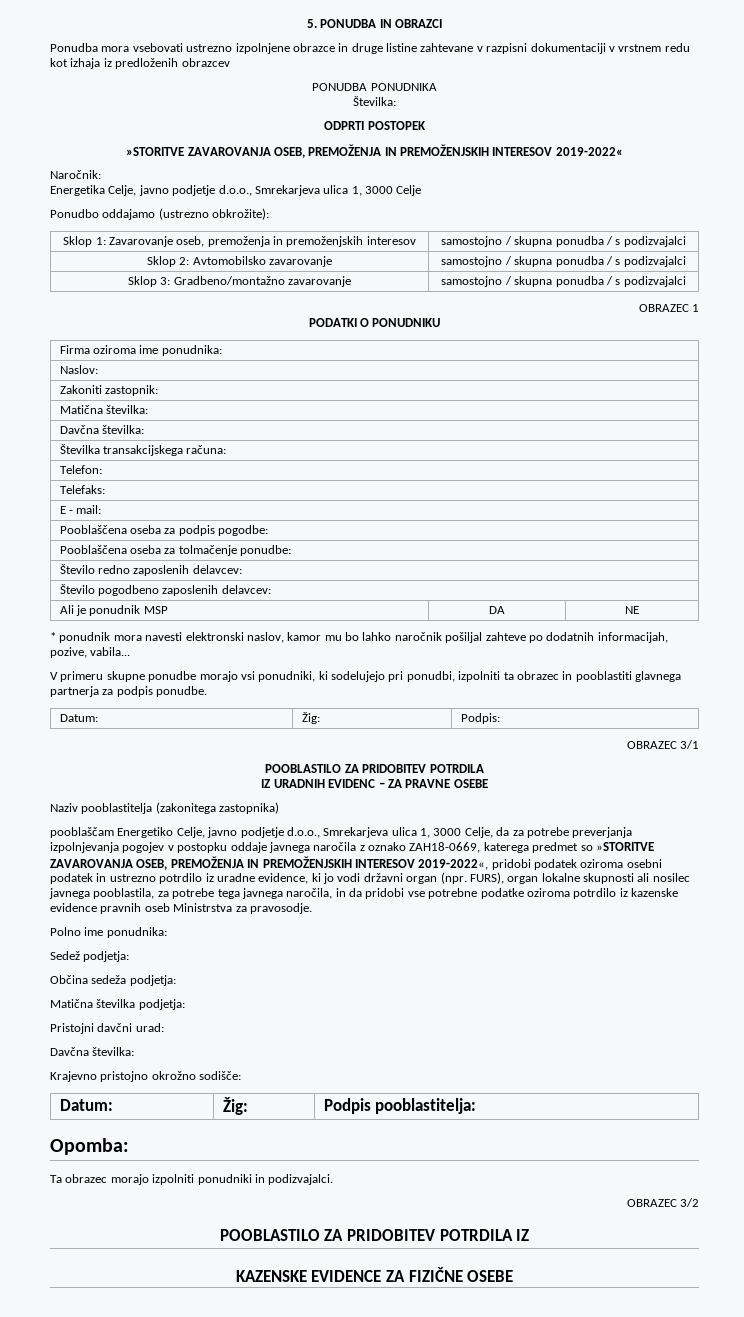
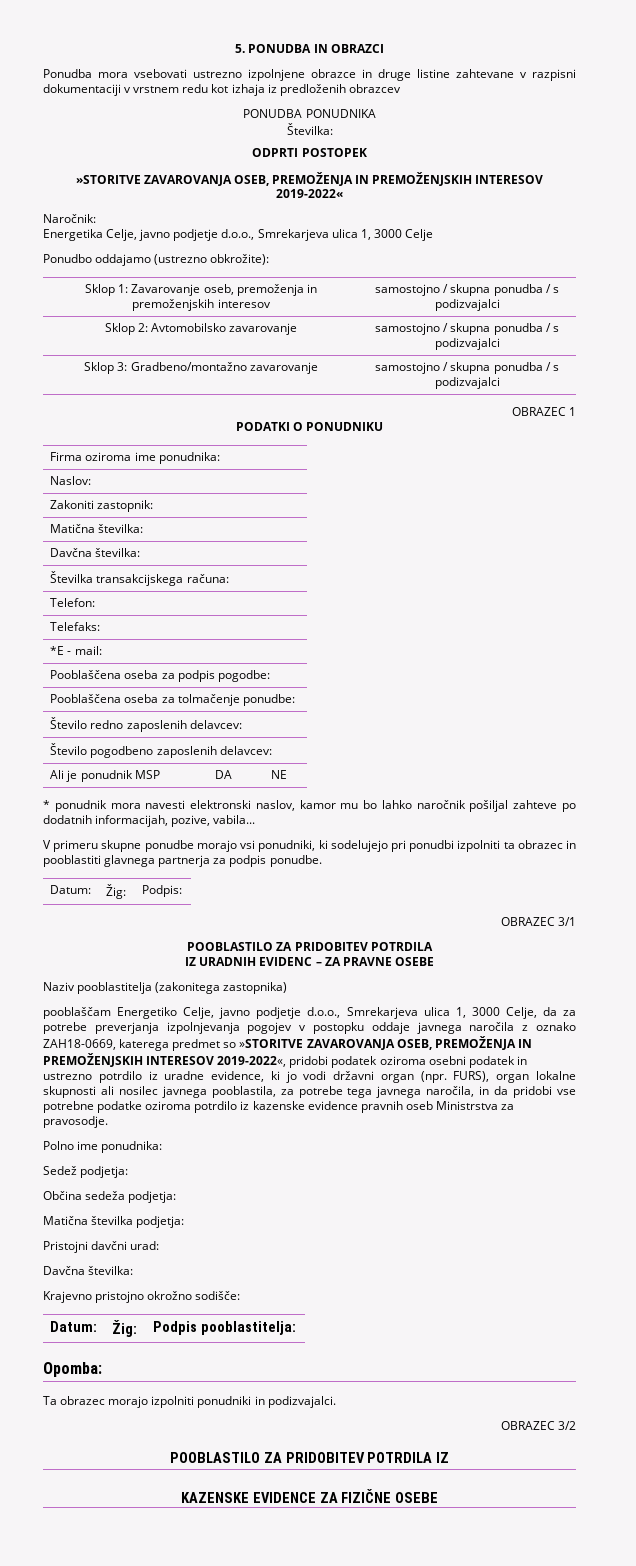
[59,506,66,514] E -> [50,646,65,655] *E
[406,671,455,682] ponudbi, -> [409,840,455,852] ponudbi

